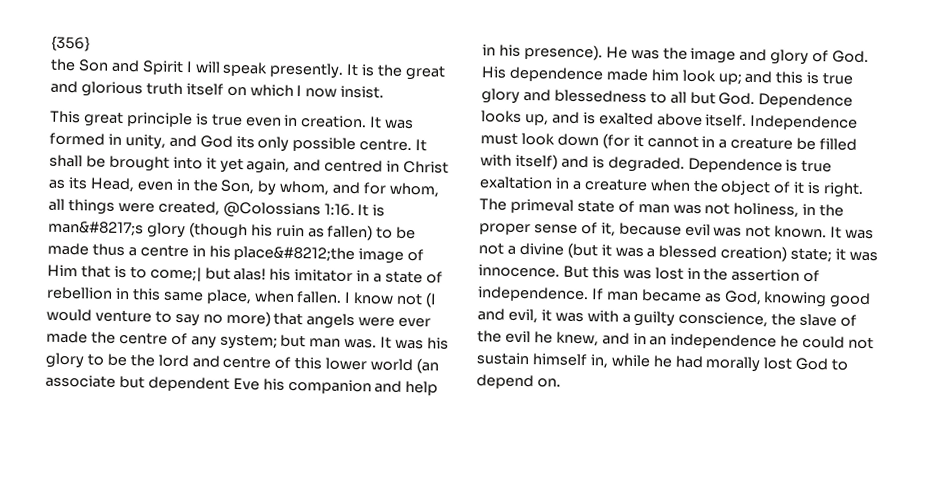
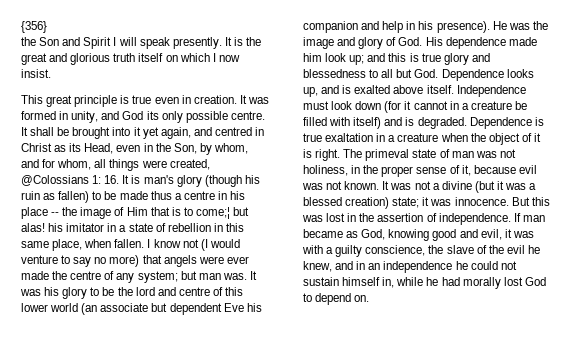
[323,203,386,217] [48,220,144,237] 1:16. It is man&#8217;s -> [92,175,174,184] 1: 16. It is man's
[233,245,356,263] place&#8212;the -> [21,207,78,219] place -- the
[149,266,202,282] come;| -> [195,207,230,219] come;¦

